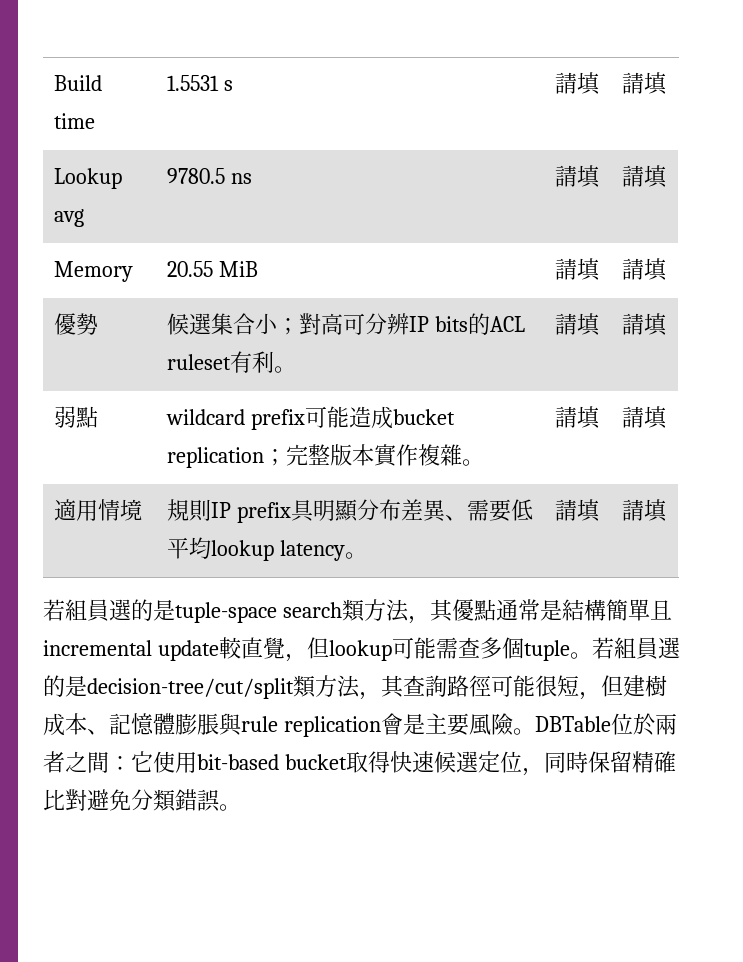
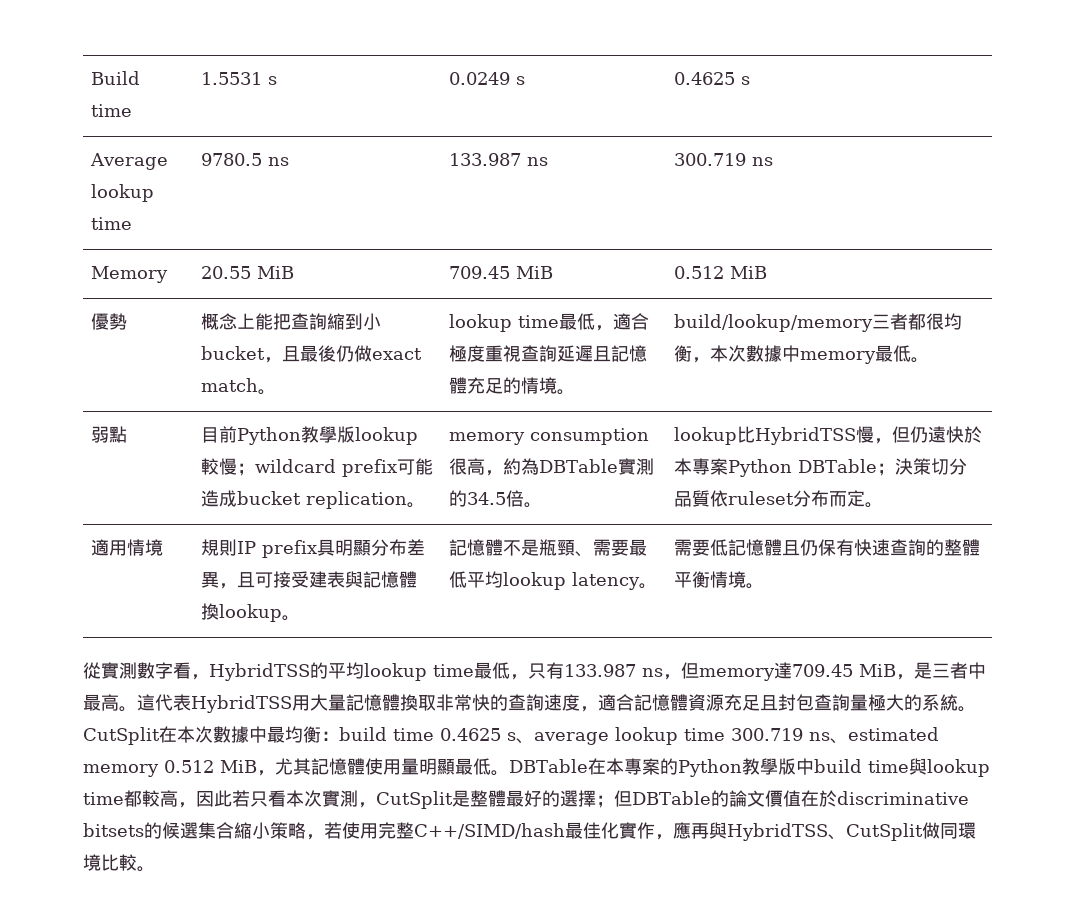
[554,72,601,95] [621,72,668,95] [53,168,122,189] [53,209,84,227] [166,168,252,184] [554,165,601,188] [621,165,668,188] [53,261,133,282] [166,261,258,277] [554,258,601,281] [621,258,668,281] [53,313,98,335] [166,313,525,335] [166,351,296,373] [554,313,601,336] [621,313,668,336] [53,406,98,428] 請填 | 請填 // Lookup avg | 9780.5 ns | 請填 | 請填 // Memory | 20.55 MiB | 請填 | 請填 // 優勢 | 候選集合小；對高可分辨IP bits的ACL ruleset有利。 | 請填 | 請填 // 弱點 | -> [448,72,525,85] [673,72,750,85] [89,153,168,170] [90,184,154,202] [90,217,132,230] [200,153,289,166] [448,153,548,166] [673,153,773,166] [90,266,168,283] [200,266,294,279] [448,266,553,279] [673,266,767,279] [90,313,127,330] [200,313,381,330] [200,345,422,363] [200,378,276,395] [448,313,649,332] [448,345,647,362] [448,377,575,395] [673,313,962,332] [673,345,929,364] [90,426,127,443] [200,426,418,445] [200,458,255,476] 0.0249 s | 0.4625 s // Average lookup time | 9780.5 ns | 133.987 ns | 300.719 ns // Memory | 20.55 MiB | 709.45 MiB | 0.512 MiB // 優勢 | 概念上能把查詢縮到小bucket，且最後仍做exact match。 | lookup time最低，適合極度重視查詢延遲且記憶體充足的情境。 | build/lookup/memory三者都很均衡，本次數據中memory最低。 // 弱點 | 目前Python教學版lookup較慢；
[263,444,484,467] [554,406,601,429] [621,406,668,429] ；完整版本實作複雜。 | 請填 | 請填 -> [406,502,425,508] [448,428,649,445] [448,458,654,476] [448,490,542,508] [673,426,982,445] [673,458,967,477] [673,490,883,508] 。 | memory consumption很高，約為DBTable實測的34.5倍。 | lookup比HybridTSS慢，但仍遠快於本專案Python DBTable；決策切分品質依ruleset分布而定。
[444,499,533,522] [166,537,367,561] [554,499,601,522] [621,499,668,522] [43,599,672,624] [43,637,681,662] [43,675,667,700] [43,713,677,737] [43,751,676,776] [43,789,220,812] 、需要低平均lookup latency。 | 請填 | 請填 // 若組員選的是tuple-space search類方法，其優點通常是結構簡單且incremental update較直覺，但lookup可能需查多個tuple。若組員選的是decision-tree/cut/split類方法，其查詢路徑可能很短，但建樹成本、記憶體膨脹與rule replication會是主要風險。DBTable位於兩者之間：它使用bit-based bucket取得快速候選定位，同時保留精確比對避免分類錯誤 -> [218,571,417,589] [200,603,300,622] [448,539,647,557] [448,571,657,590] [673,539,980,556] [673,571,764,589] [83,662,986,681] [83,694,976,713] [83,726,939,745] [83,758,990,777] [83,790,969,809] [83,822,976,841] [83,854,137,871] ，且可接受建表與記憶體換lookup。 | 記憶體不是瓶頸、需要最低平均lookup latency。 | 需要低記憶體且仍保有快速查詢的整體平衡情境。 // 從實測數字看，HybridTSS的平均lookup time最低，只有133.987 ns，但memory達709.45 MiB，是三者中最高。這代表HybridTSS用大量記憶體換取非常快的查詢速度，適合記憶體資源充足且封包查詢量極大的系統。CutSplit在本次數據中最均衡：build time 0.4625 s、average lookup time 300.719 ns、estimated memory 0.512 MiB，尤其記憶體使用量明顯最低。DBTable在本專案的Python教學版中build time與lookup time都較高，因此若只看本次實測，CutSplit是整體最好的選擇；但DBTable的論文價值在於discriminative bitsets的候選集合縮小策略，若使用完整C++/SIMD/hash最佳化實作，應再與HybridTSS、CutSplit做同環境比較

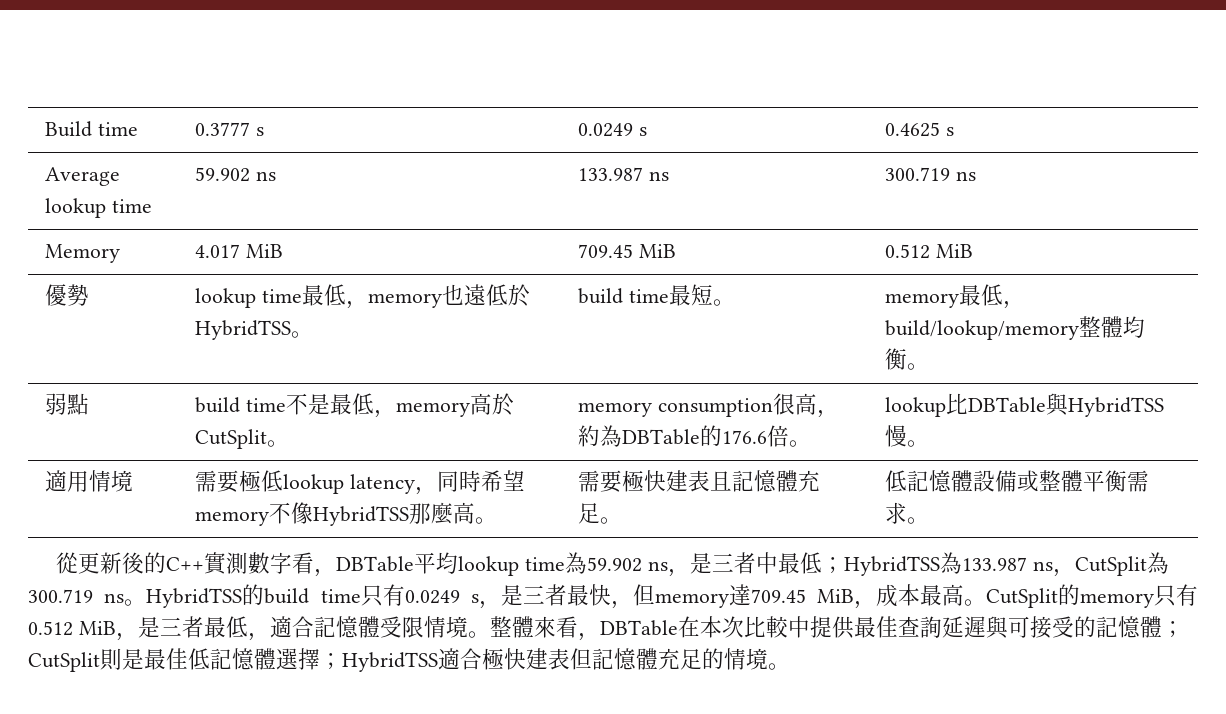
[200,72,262,85] 1.5531 -> [195,122,251,136] 0.3777
[200,153,262,166] 9780.5 -> [195,167,251,182] 59.902
[200,266,251,279] 20.55 -> [195,244,241,258] 4.017
[200,313,381,330] [200,345,422,363] [200,378,276,395] [448,313,649,332] [448,345,647,362] [448,377,575,395] [673,313,962,332] [673,345,929,364] [90,426,127,443] [200,426,418,445] [200,458,433,477] [200,490,407,509] 概念上能把查詢縮到小bucket，且最後仍做exact match。 | lookup time最低，適合極度重視查詢延遲且記憶體充足的情境。 | build/lookup/memory三者都很均衡，本次數據中memory最低。 // 弱點 | 目前Python教學版lookup較慢；wildcard prefix可能造成bucket replication -> [195,284,530,309] [195,320,314,340] [578,284,735,306] [885,284,1026,309] [885,316,1146,340] [885,348,930,370] [45,393,90,415] [195,393,514,418] [195,429,268,449] lookup time最低，memory也遠低於HybridTSS。 | build time最短。 | memory最低，build/lookup/memory整體均衡。 // 弱點 | build time不是最低，memory高於CutSplit
[617,458,654,475] [448,490,506,507] 實測的34.5 -> [700,425,768,446] 的176.6
[754,426,982,445] [673,458,967,477] [673,490,883,508] [90,539,163,556] [200,539,425,558] [200,571,417,589] [200,603,300,622] [448,539,647,557] [448,571,657,590] [673,539,944,556] HybridTSS慢，但仍遠快於本專案Python DBTable；決策切分品質依ruleset分布而定。 // 適用情境 | 規則IP prefix具明顯分布差異，且可接受建表與記憶體換lookup。 | 記憶體不是瓶頸、需要最低平均lookup latency。 | 需要低記憶體且仍保有快速查詢的 -> [968,393,1165,417] [885,425,930,447] [45,470,134,492] [195,470,525,495] [195,502,498,526] [578,470,821,493] [578,503,623,524] [885,470,1040,492] DBTable與HybridTSS慢。 // 適用情境 | 需要極低lookup latency，同時希望memory不像HybridTSS那麼高。 | 需要極快建表且記憶體充足。 | 低記憶體設備或
[709,571,746,588] 情境 -> [1127,470,1150,492] [885,502,908,524] 需求
(101, 670) none -> [78,552,205,574] 更新後的C++
[209,662,328,681] HybridTSS的 -> [336,556,415,572] DBTable
[474,662,663,680] 最低，只有133.987 ns -> [565,552,1169,577] [28,584,611,609] 為59.902 ns，是三者中最低；HybridTSS為133.987 ns，CutSplit為300.719 ns。HybridTSS的build time只有0.0249 s，是三者最快
[914,662,986,679] [83,694,976,713] [83,726,939,745] [83,758,990,777] [83,790,969,809] [83,822,976,841] [83,854,137,871] 是三者中最高。這代表HybridTSS用大量記憶體換取非常快的查詢速度，適合記憶體資源充足且封包查詢量極大的系統。CutSplit在本次數據中最均衡：build time 0.4625 s、average lookup time 300.719 ns、estimated memory 0.512 MiB，尤其記憶體使用量明顯最低。DBTable在本專案的Python教學版中build time與lookup time都較高，因此若只看本次實測，CutSplit是整體最好的選擇；但DBTable的論文價值在於discriminative bitsets的候選集合縮小策略，若使用完整C++/SIMD/hash最佳化實作，應再與HybridTSS、CutSplit做同環境比較 -> [876,584,1198,608] [28,616,1184,641] [28,648,768,672] 成本最高。CutSplit的memory只有0.512 MiB，是三者最低，適合記憶體受限情境。整體來看，DBTable在本次比較中提供最佳查詢延遲與可接受的記憶體；CutSplit則是最佳低記憶體選擇；HybridTSS適合極快建表但記憶體充足的情境

